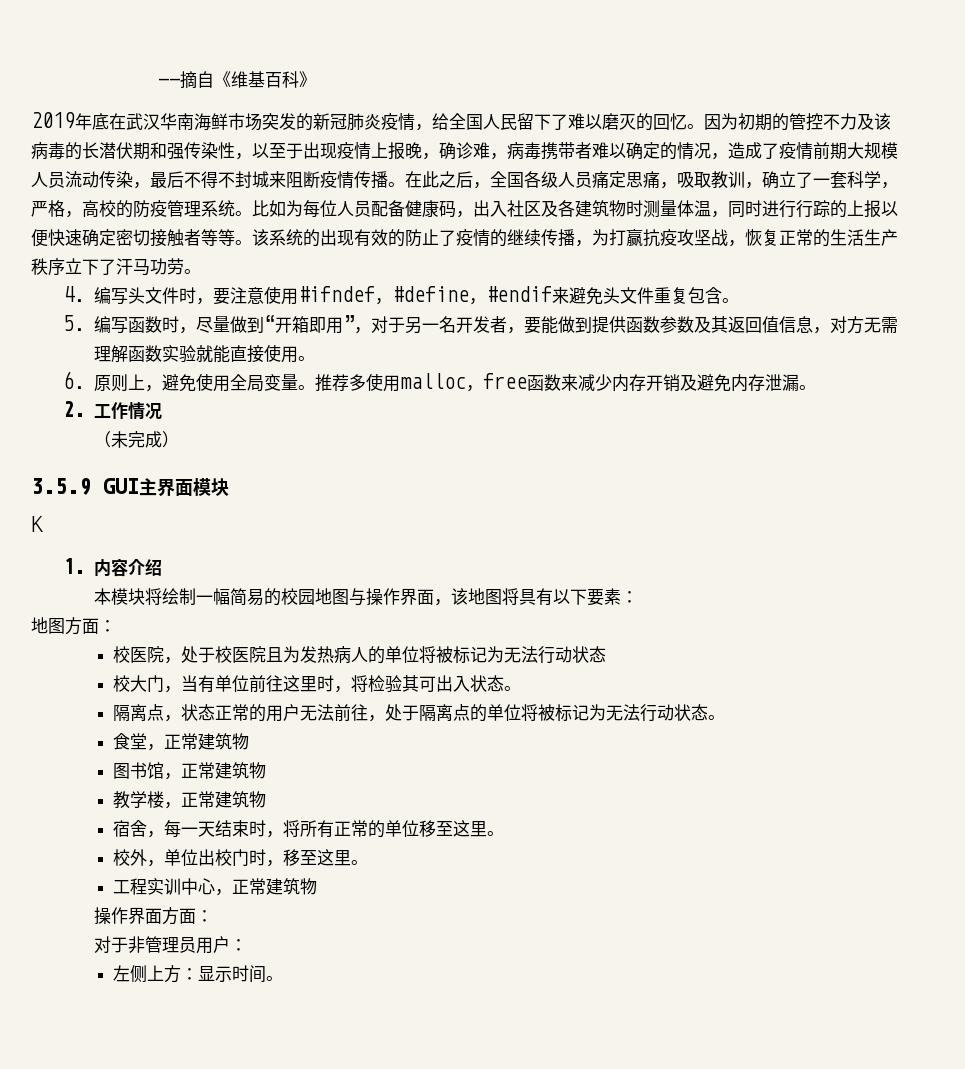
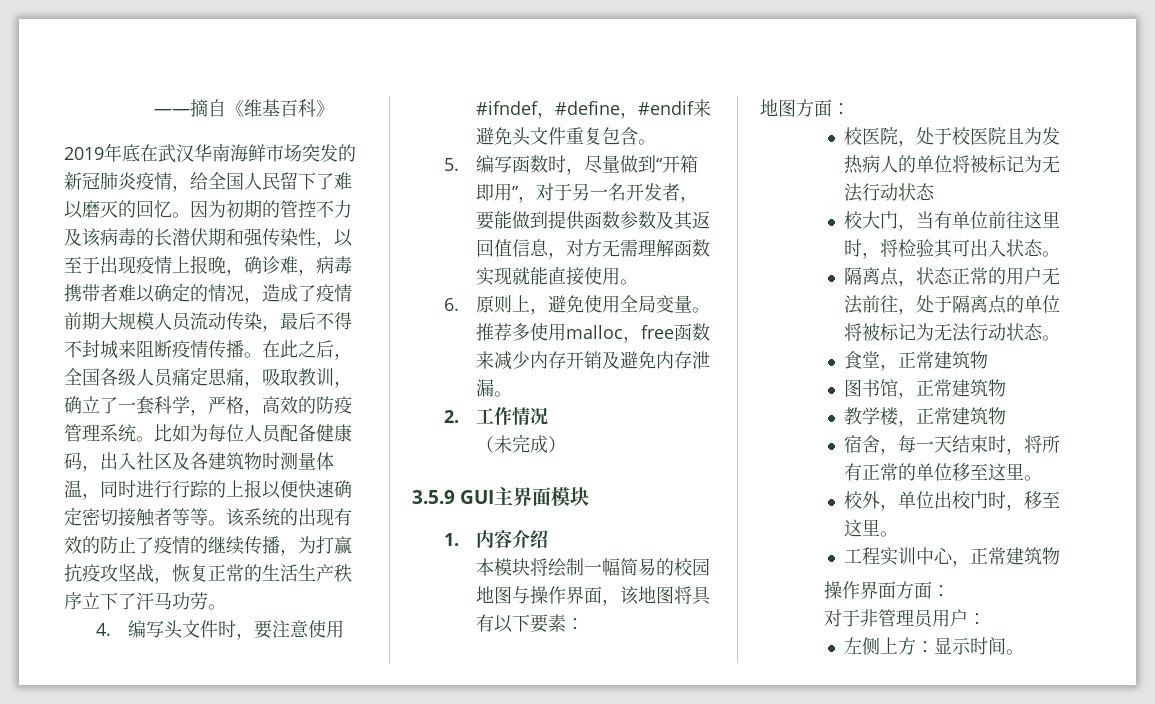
[99,200,116,217] 校 -> [280,396,298,414] 效
[179,345,197,363] 验 -> [494,267,513,285] 现
[31,516,44,532] // K -> (590, 496) none

